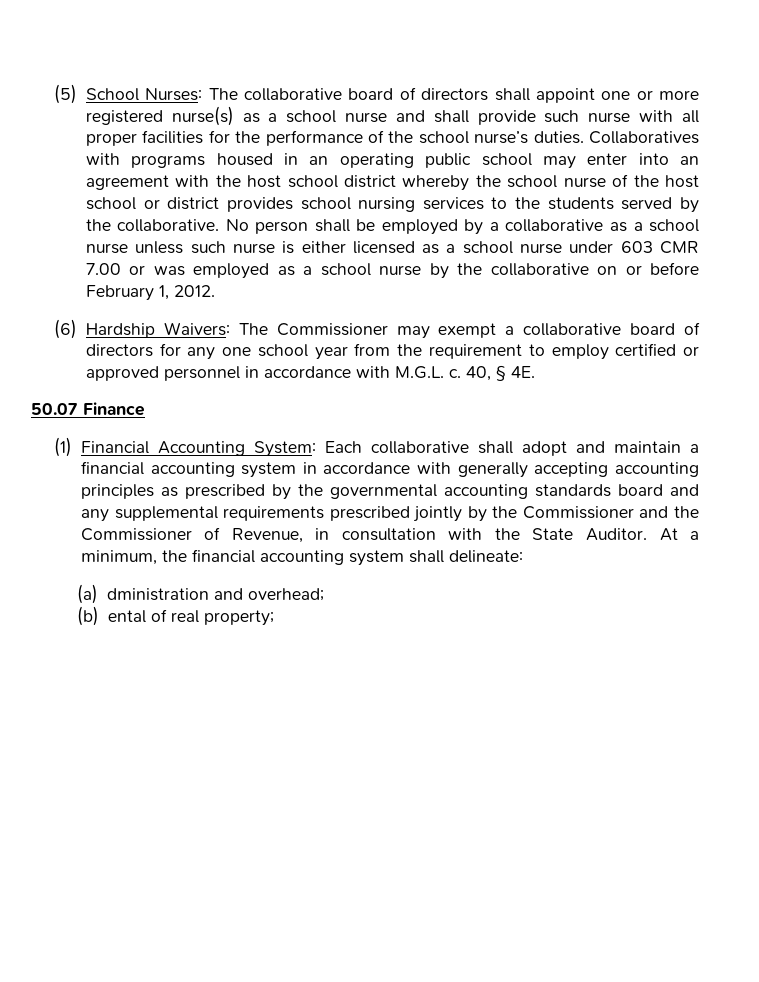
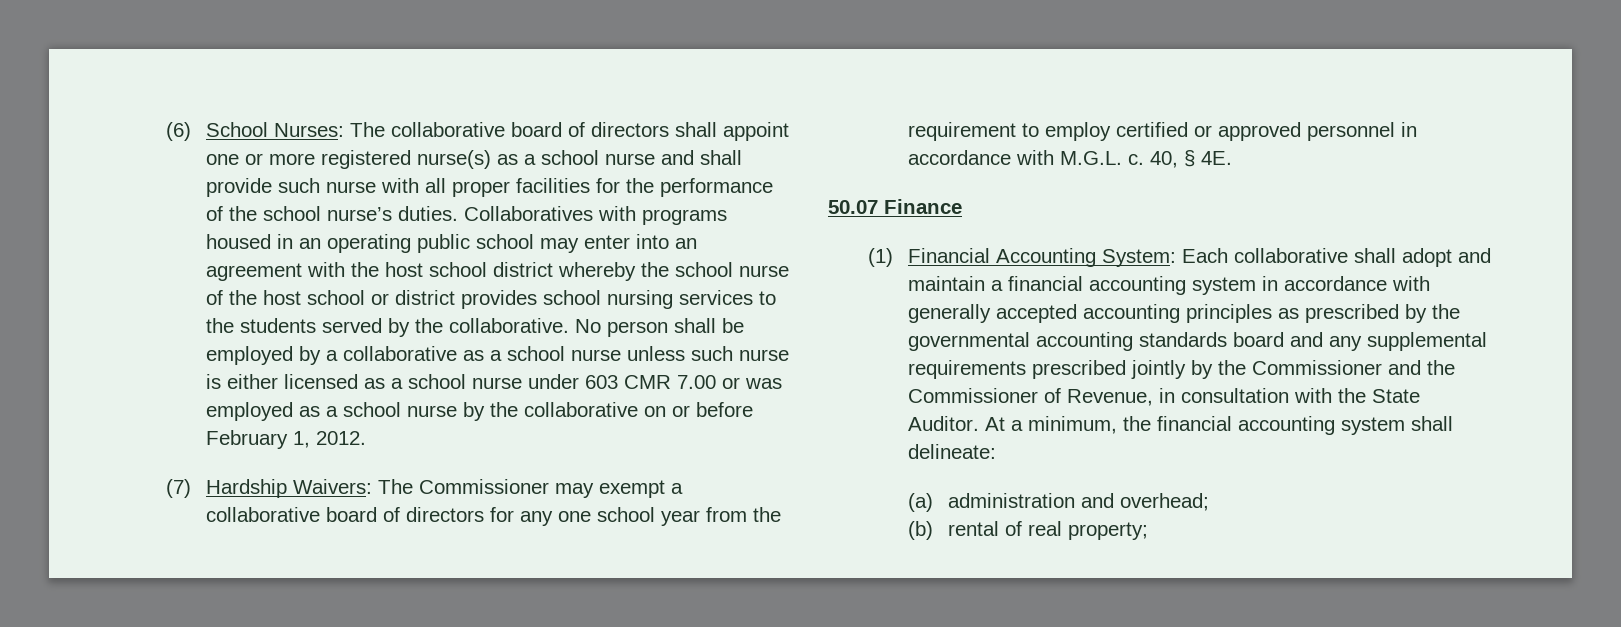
[54,84,78,104] (5) -> [165,122,191,141] (6)
[54,319,78,339] (6) -> [165,479,191,498] (7)
[534,462,609,477] accepting -> [995,304,1077,323] accepted
[107,588,210,601] dministration -> [947,493,1075,508] administration
[108,610,147,623] ental -> [947,521,999,536] rental

